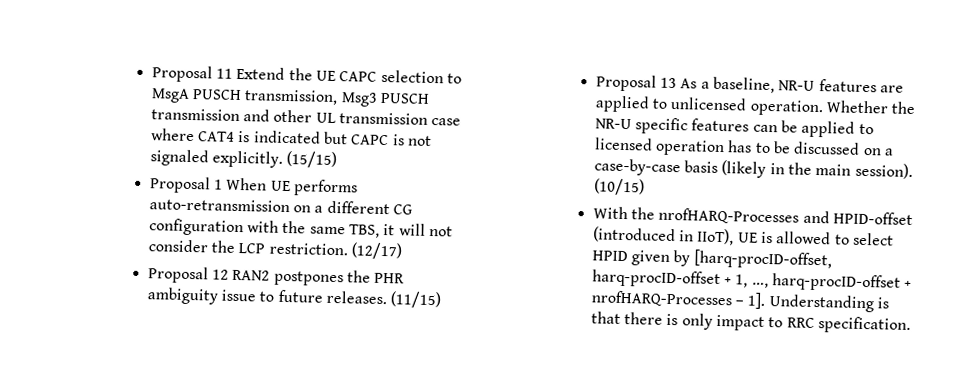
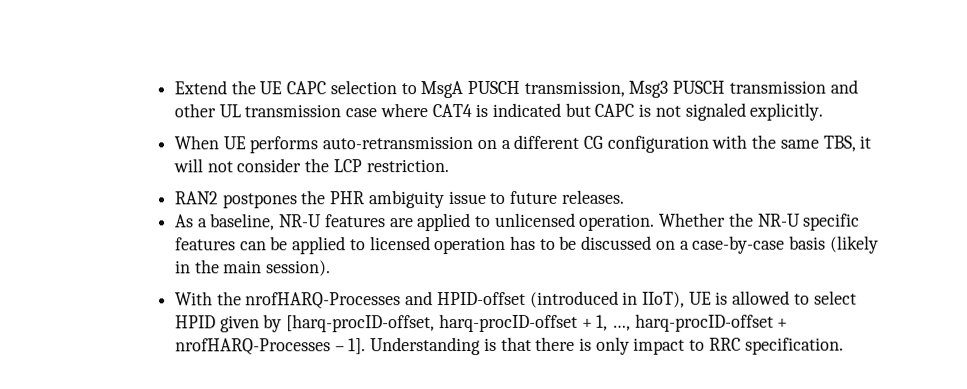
[151,65,234,83] Proposal 11 -> (173, 87) none
[286,150,338,169] [149,176,224,194] (15/15) // Proposal 1 -> (824, 111) //
[351,242,403,260] [147,266,230,284] (12/17) // Proposal 12 -> (449, 166) //
[390,291,442,309] [595,74,678,92] (11/15) // Proposal 13 -> (625, 196) //
[593,178,645,196] (10/15) -> (332, 268) none

